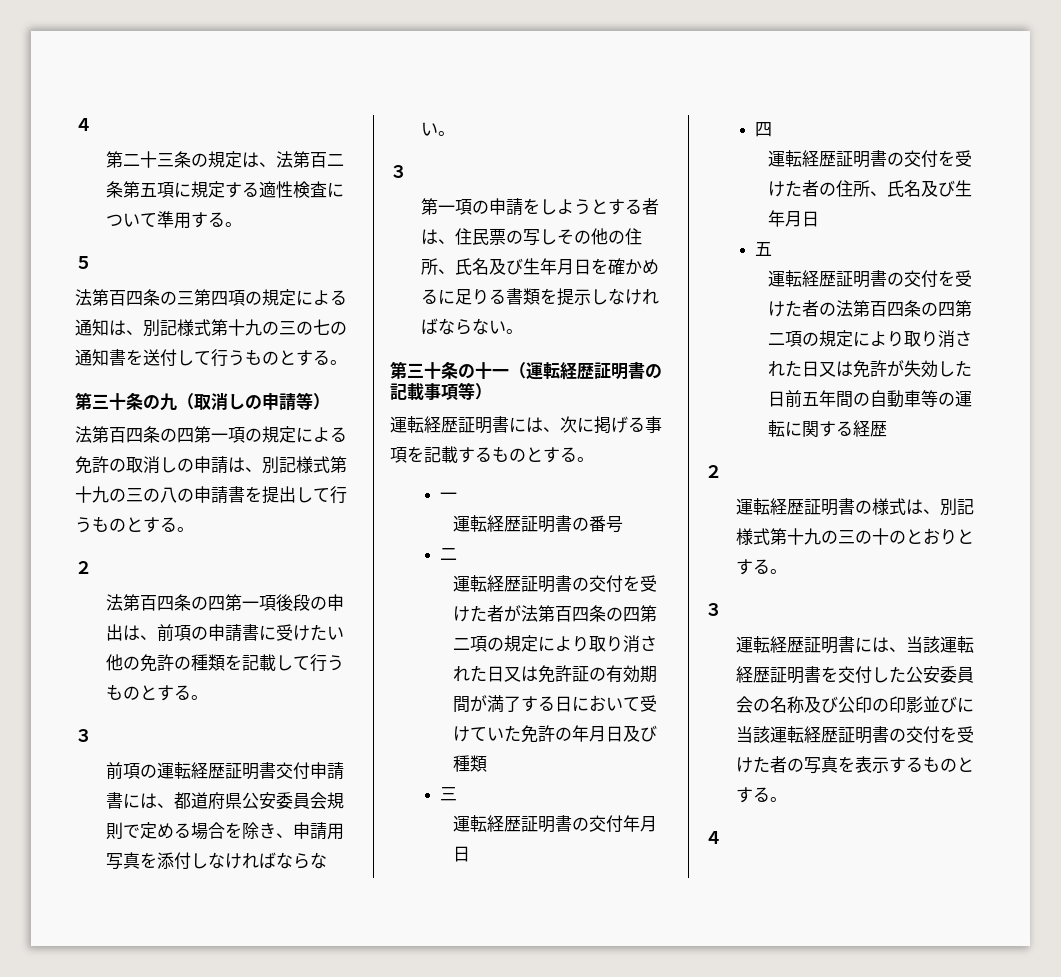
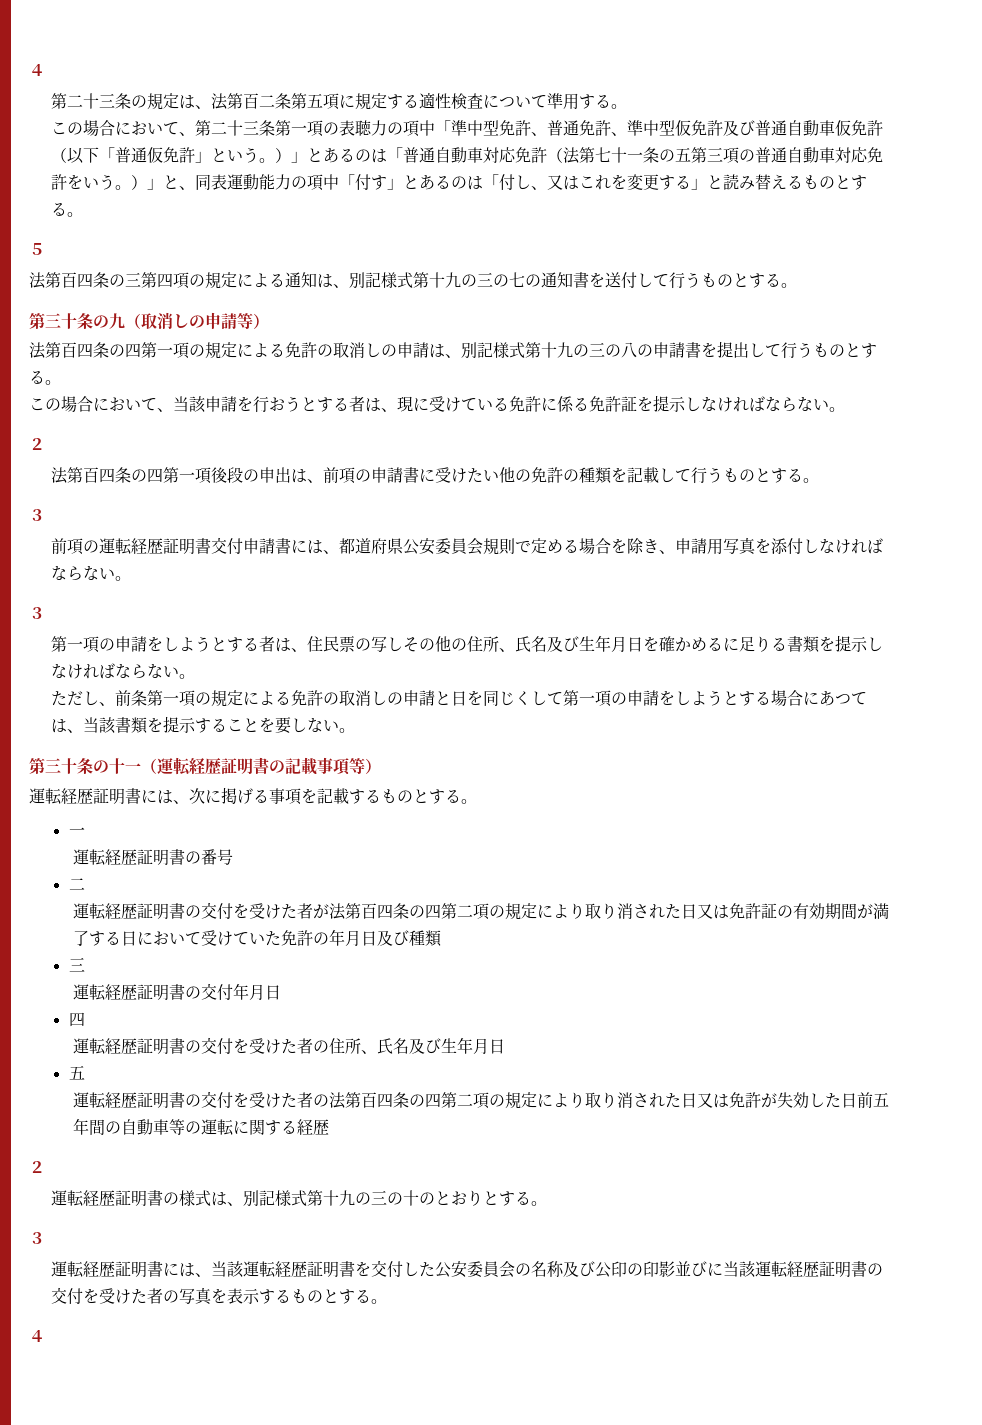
(243, 224) none -> [51,120,884,137] [51,147,884,164] [51,174,868,191] [51,202,84,217] // この場合において、第二十三条第一項の表聴力の項中「準中型免許、普通免許、準中型仮免許及び普通自動車仮免許（以下「普通仮免許」という。）」とあるのは「普通自動車対応免許（法第七十一条の五第三項の普通自動車対応免許をいう。）」と、同表運動能力の項中「付す」とあるのは「付し、又はこれを変更する」と読み替えるものとする。
(194, 529) none -> [29,395,845,413] // この場合において、当該申請を行おうとする者は、現に受けている免許に係る免許証を提示しなければならない。
(524, 331) none -> [51,690,868,707] [51,716,356,734] // ただし、前条第一項の規定による免許の取消しの申請と日を同じくして第一項の申請をしようとする場合にあつては、当該書類を提示することを要しない。

